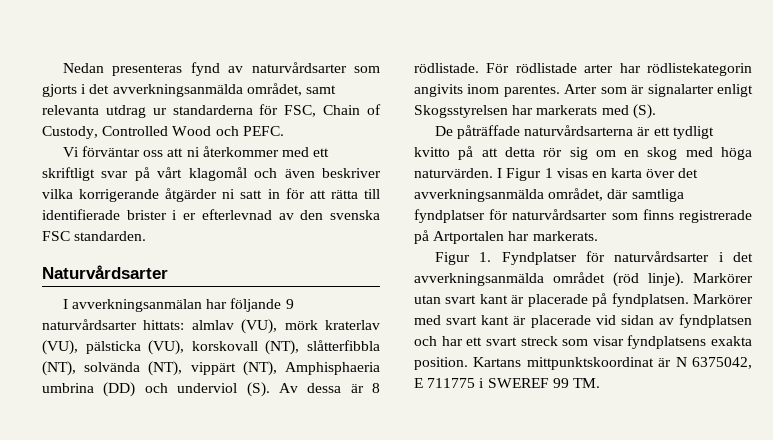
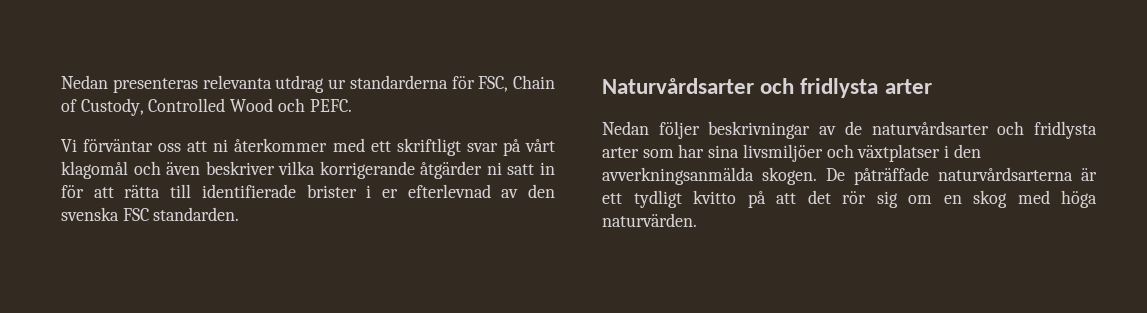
[190,62,380,76] [42,83,336,97] fynd av naturvårdsarter som gjorts i det avverkningsanmälda området, samt -> (198, 85) none
[62,298,294,312] [42,319,380,334] [42,340,380,355] [42,361,380,376] [42,382,380,397] [414,63,752,76] [414,84,753,97] [414,104,656,119] // I avverkningsanmälan har följande 9 naturvårdsarter hittats: almlav (VU), mörk kraterlav (VU), pälsticka (VU), korskovall (NT), slåtterfibbla (NT), solvända (NT), vippärt (NT), Amphisphaeria umbrina (DD) och underviol (S). Av dessa är 8 rödlistade. För rödlistade arter har rödlistekategorin angivits inom parentes. Arter som är signalarter enligt Skogsstyrelsen har markerats med (S). // -> [760,78,932,98] [602,121,1097,139] [602,144,981,162] [602,167,817,185] och fridlysta arter // Nedan följer beskrivningar av de naturvårdsarter och fridlysta arter som har sina livsmiljöer och växtplatser i den avverkningsanmälda skogen.
[504,147,535,157] detta -> [807,190,831,204] det
[497,168,699,181] [414,188,684,202] [414,209,752,223] [414,230,598,244] [434,251,753,265] [414,272,753,287] [414,293,753,307] [414,314,752,328] [414,335,752,349] [414,357,752,370] [414,378,600,388] I Figur 1 visas en karta över det avverkningsanmälda området, där samtliga fyndplatser för naturvårdsarter som finns registrerade på Artportalen har markerats. // Figur 1. Fyndplatser för naturvårdsarter i det avverkningsanmälda området (röd linje). Markörer utan svart kant är placerade på fyndplatsen. Markörer med svart kant är placerade vid sidan av fyndplatsen och har ett svart streck som visar fyndplatsens exakta position. Kartans mittpunktskoordinat är N 6375042, E 711775 i SWEREF 99 TM. -> (697, 220) none

